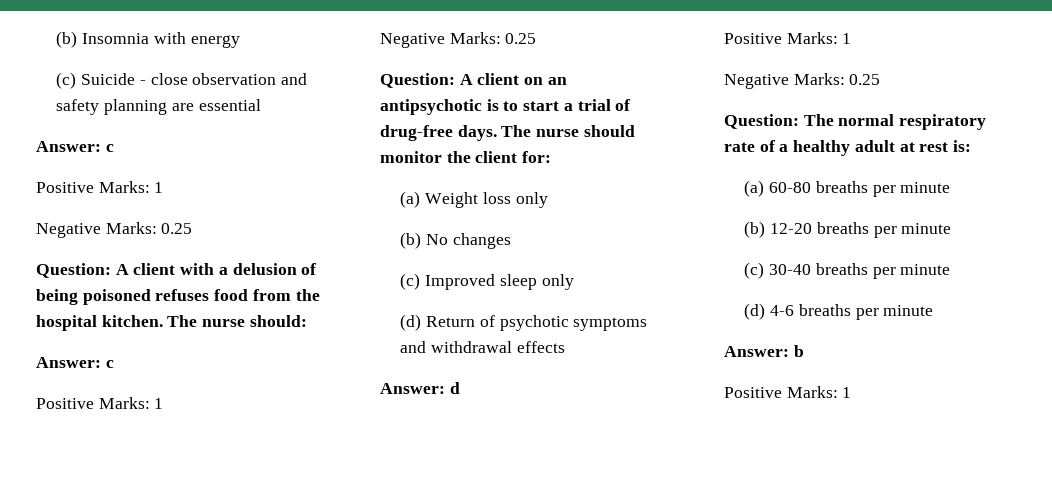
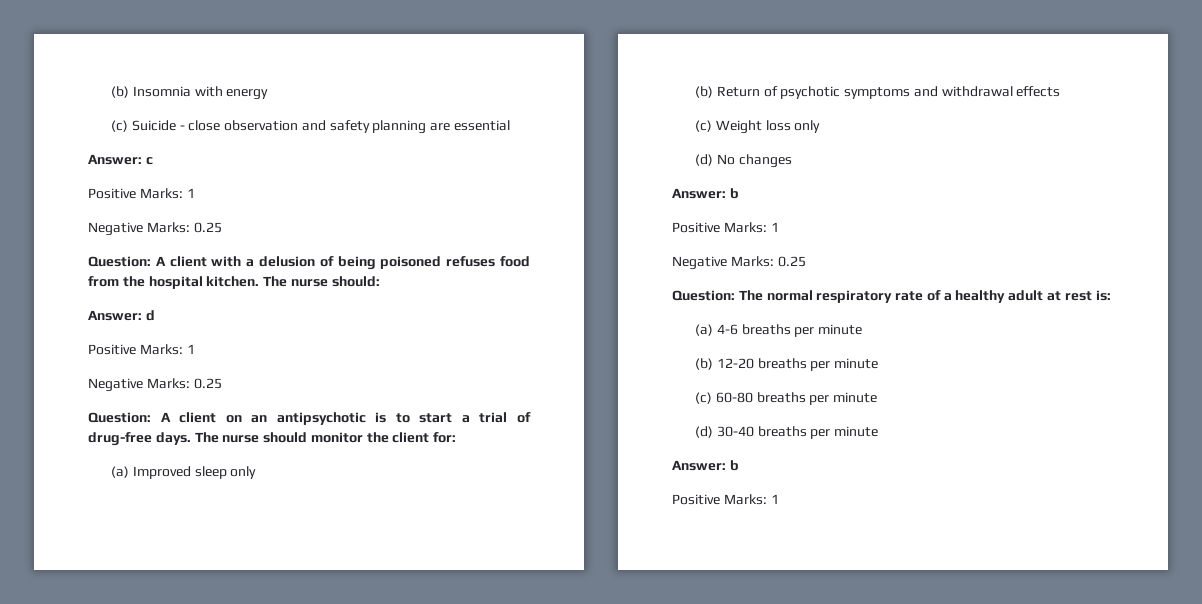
[105,360,114,368] c -> [145,310,155,321] d
[425,192,548,208] [400,232,511,249] [400,273,421,290] Weight loss only // (b) No changes // (c) -> (129, 472) none
[400,314,422,331] (d) -> [694,86,713,98] (b)
[380,382,460,394] // Answer: d -> [694,120,821,134] [694,154,792,168] [672,188,739,199] // (c) Weight loss only // (d) No changes // Answer: b
[769,182,812,193] 60-80 -> [716,324,738,335] 4-6
[769,264,812,275] 30-40 -> [715,392,753,403] 60-80
[770,305,795,316] 4-6 -> [716,426,754,437] 30-40

